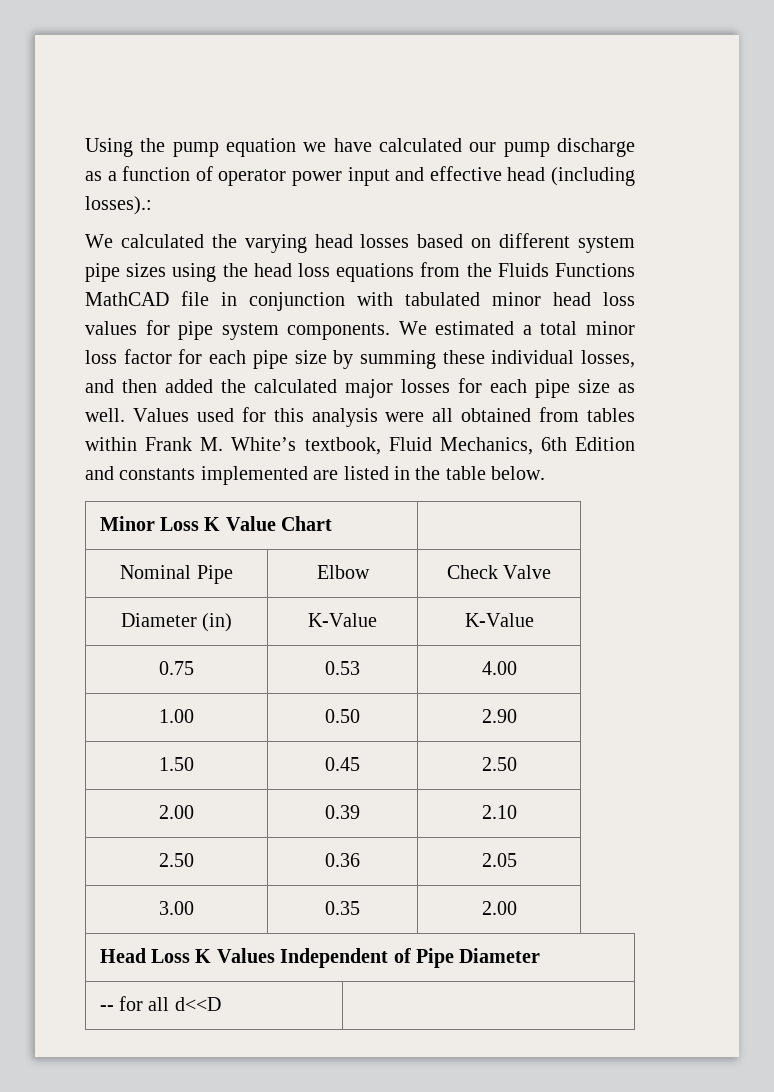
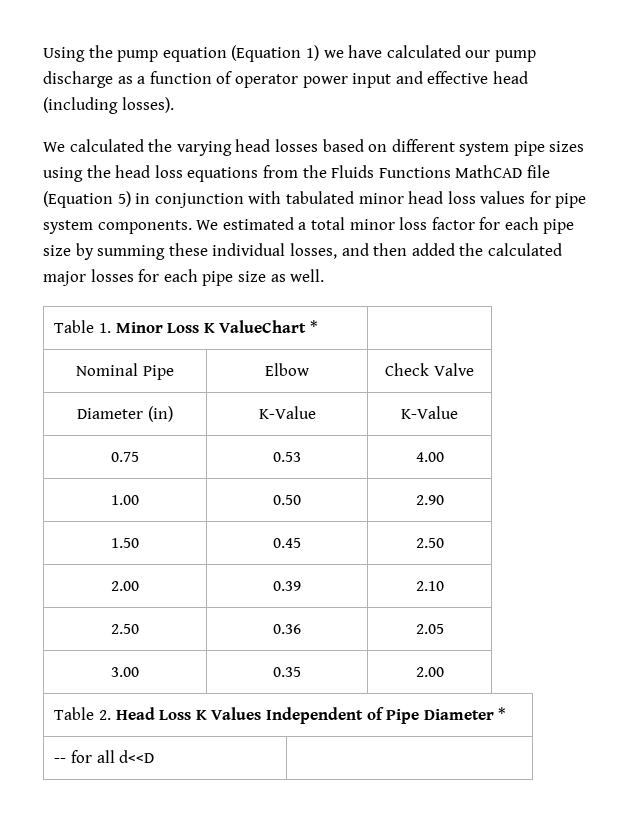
(296, 147) none -> [231,45,319,62] (Equation 1)
[85,196,152,215] losses).: -> [121,97,174,113] losses).
(209, 298) none -> [43,191,131,208] (Equation 5)
[132,407,635,427] [85,437,635,455] [85,466,546,485] Values used for this analysis were all obtained from tables within Frank M. White’s textbook, Fluid Mechanics, 6th Edition and constants implemented are listed in the table below. // -> [54,320,112,333] // Table 1.
[225,516,333,531] Value Chart -> [219,320,318,333] ValueChart *
(517, 908) none -> [54,707,112,720] Table 2.
(541, 955) none -> [498,707,507,720] *

